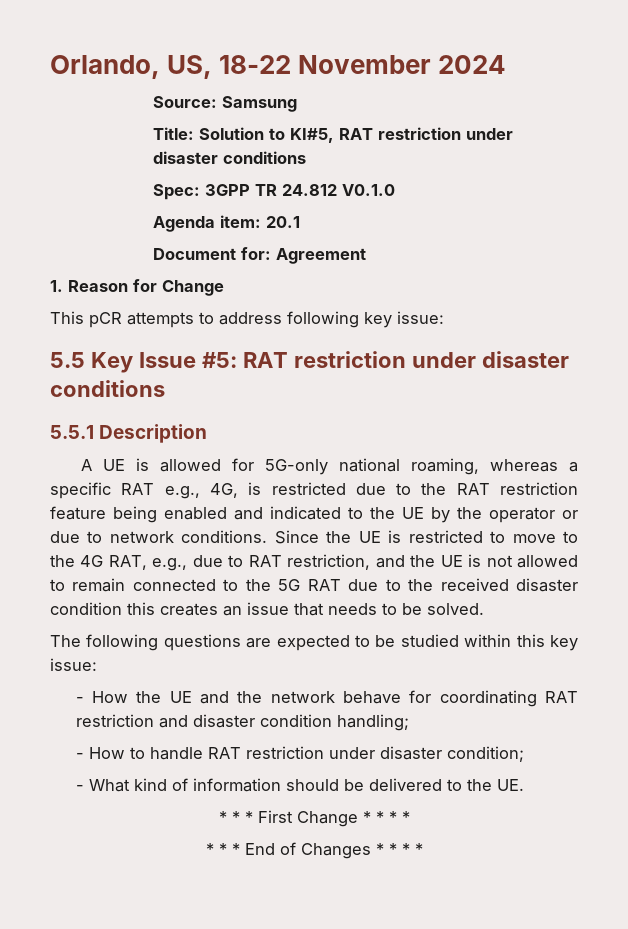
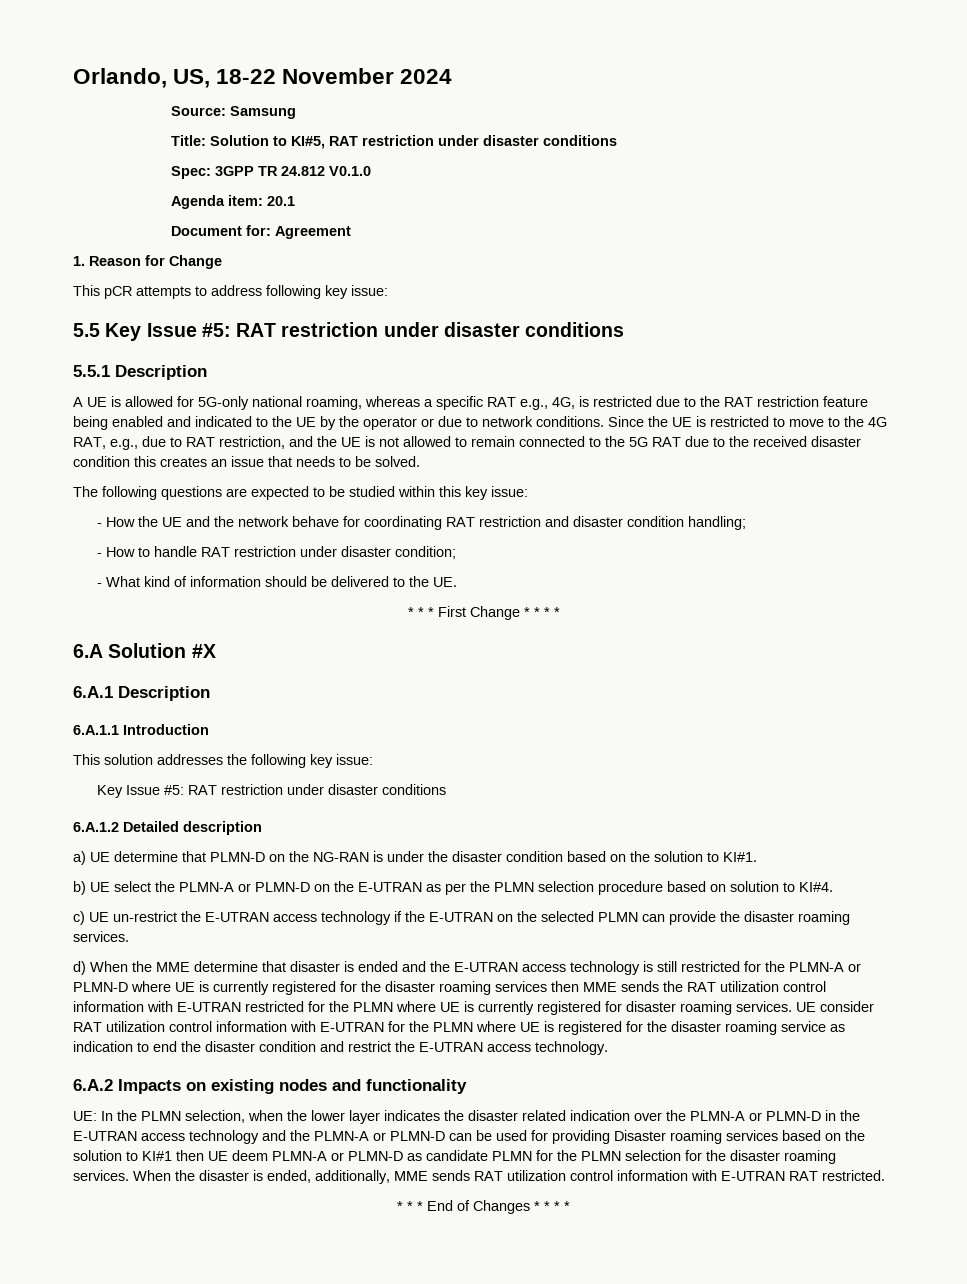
(410, 817) none -> [73,643,216,658] [73,686,210,701] [73,724,209,735] [73,754,373,768] [97,784,447,798] [73,821,262,835] [73,851,757,865] [73,881,833,895] [73,911,850,925] [73,931,129,942] [73,961,861,975] [73,981,826,995] [73,1001,874,1015] [73,1021,845,1035] [73,1041,608,1055] [73,1079,467,1094] [73,1110,860,1124] [73,1130,865,1144] [73,1150,836,1164] [73,1170,885,1184] // 6.A Solution #X // 6.A.1 Description // 6.A.1.1 Introduction // This solution addresses the following key issue: // Key Issue #5: RAT restriction under disaster conditions // 6.A.1.2 Detailed description // a) UE determine that PLMN-D on the NG-RAN is under the disaster condition based on the solution to KI#1. // b) UE select the PLMN-A or PLMN-D on the E-UTRAN as per the PLMN selection procedure based on solution to KI#4. // c) UE un-restrict the E-UTRAN access technology if the E-UTRAN on the selected PLMN can provide the disaster roaming services. // d) When the MME determine that disaster is ended and the E-UTRAN access technology is still restricted for the PLMN-A or PLMN-D where UE is currently registered for the disaster roaming services then MME sends the RAT utilization control information with E-UTRAN restricted for the PLMN where UE is currently registered for disaster roaming services. UE consider RAT utilization control information with E-UTRAN for the PLMN where UE is registered for the disaster roaming service as indication to end the disaster condition and restrict the E-UTRAN access technology. // 6.A.2 Impacts on existing nodes and functionality // UE: In the PLMN selection, when the lower layer indicates the disaster related indication over the PLMN-A or PLMN-D in the E-UTRAN access technology and the PLMN-A or PLMN-D can be used for providing Disaster roaming services based on the solution to KI#1 then UE deem PLMN-A or PLMN-D as candidate PLMN for the PLMN selection for the disaster roaming services. When the disaster is ended, additionally, MME sends RAT utilization control information with E-UTRAN RAT restricted.

